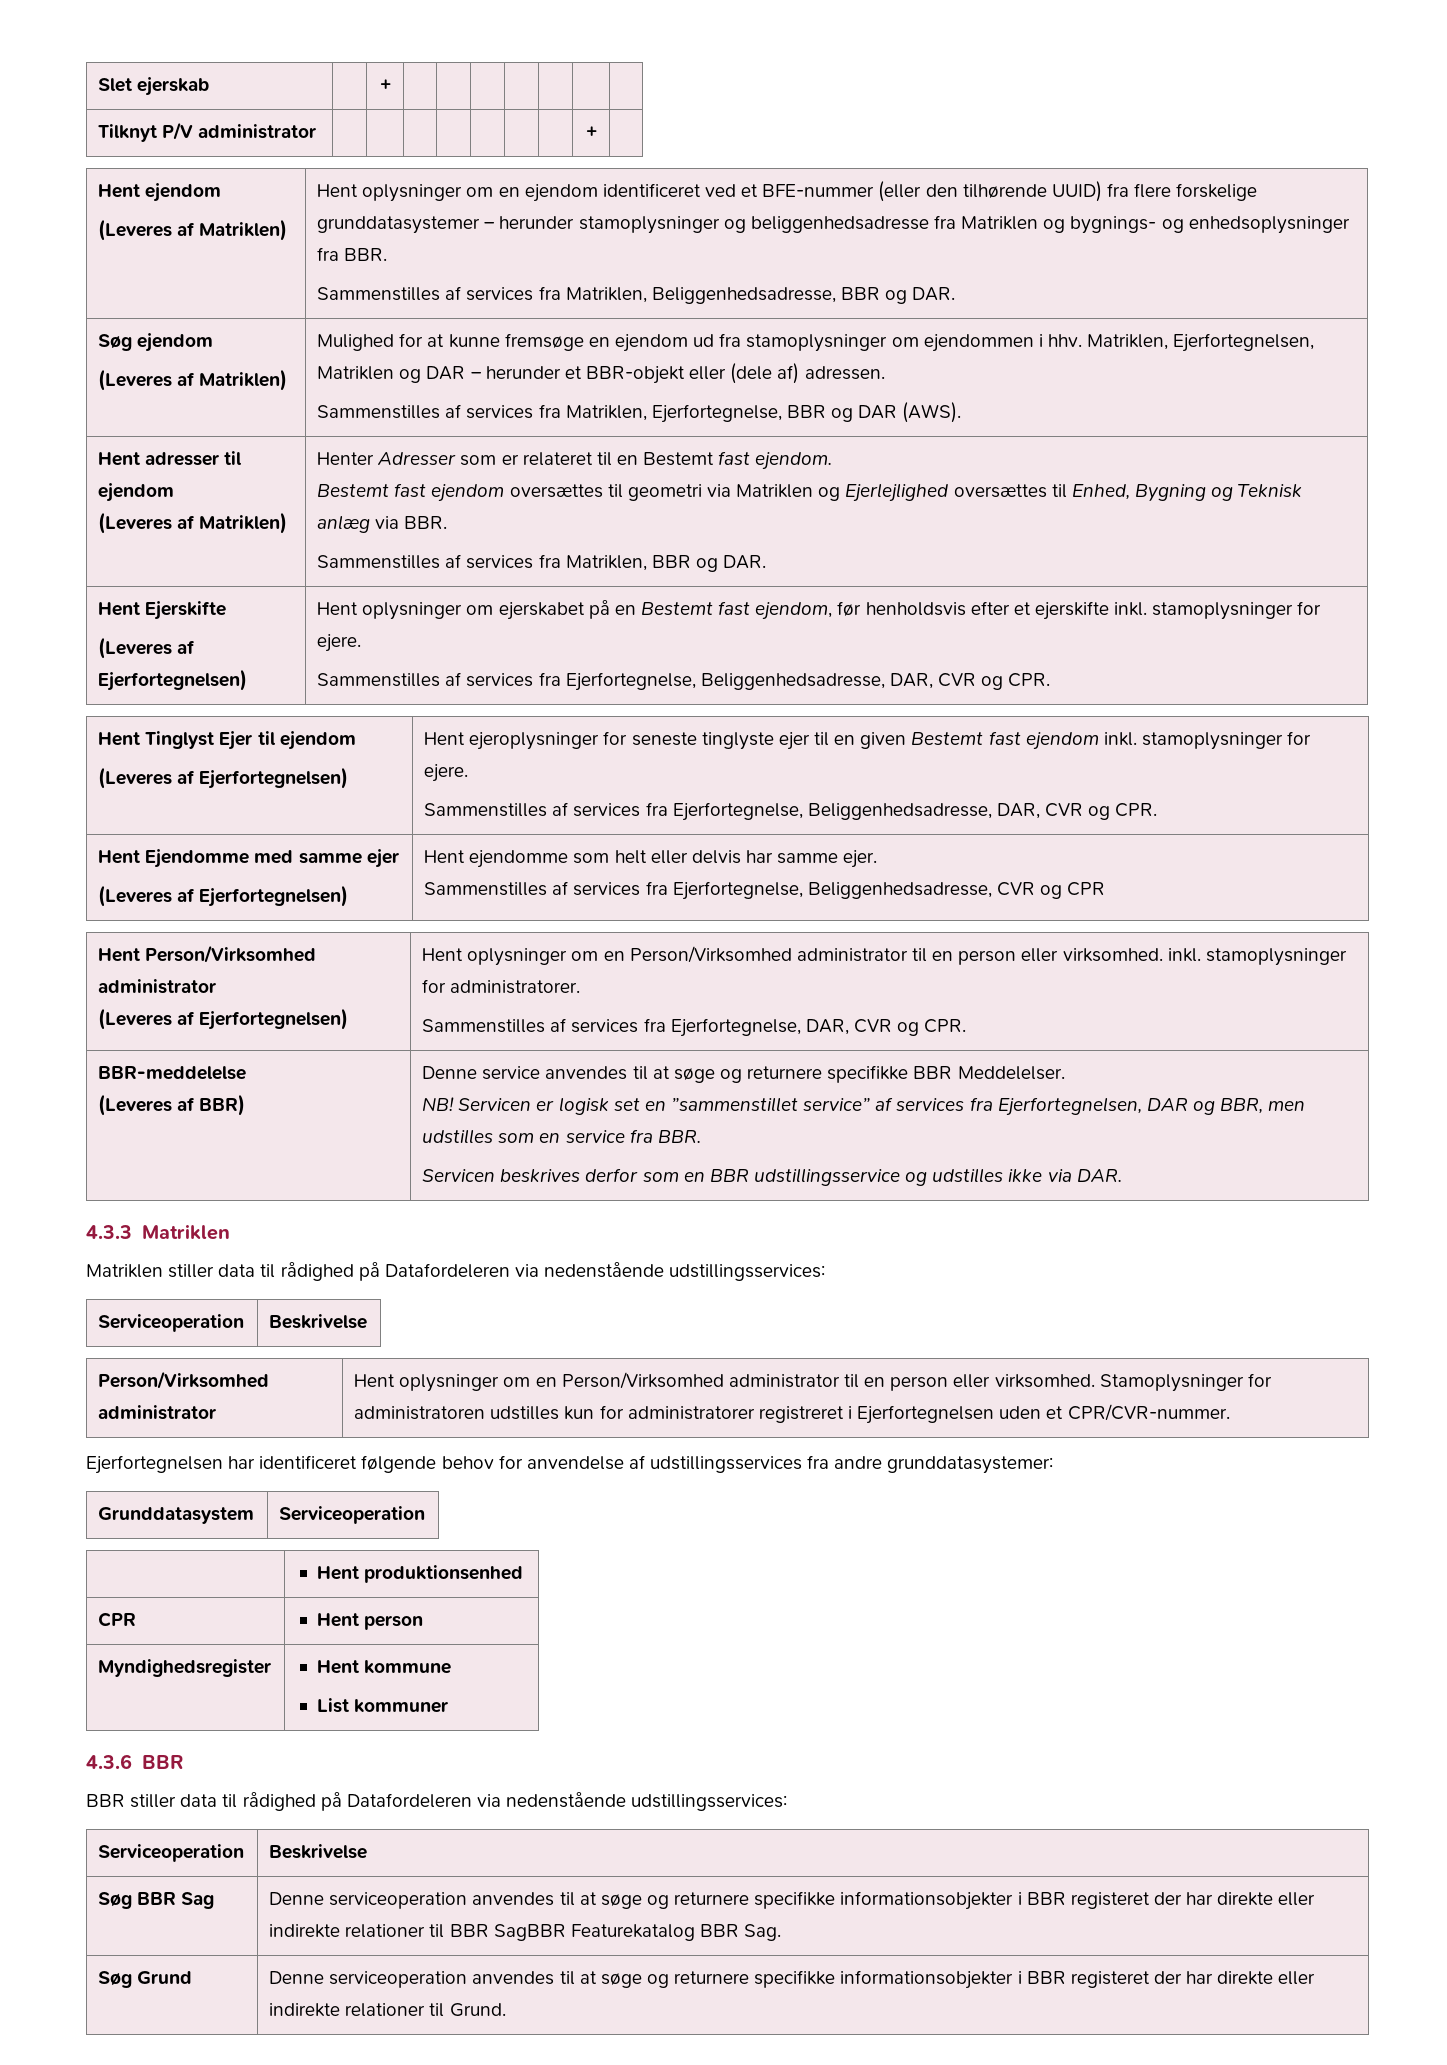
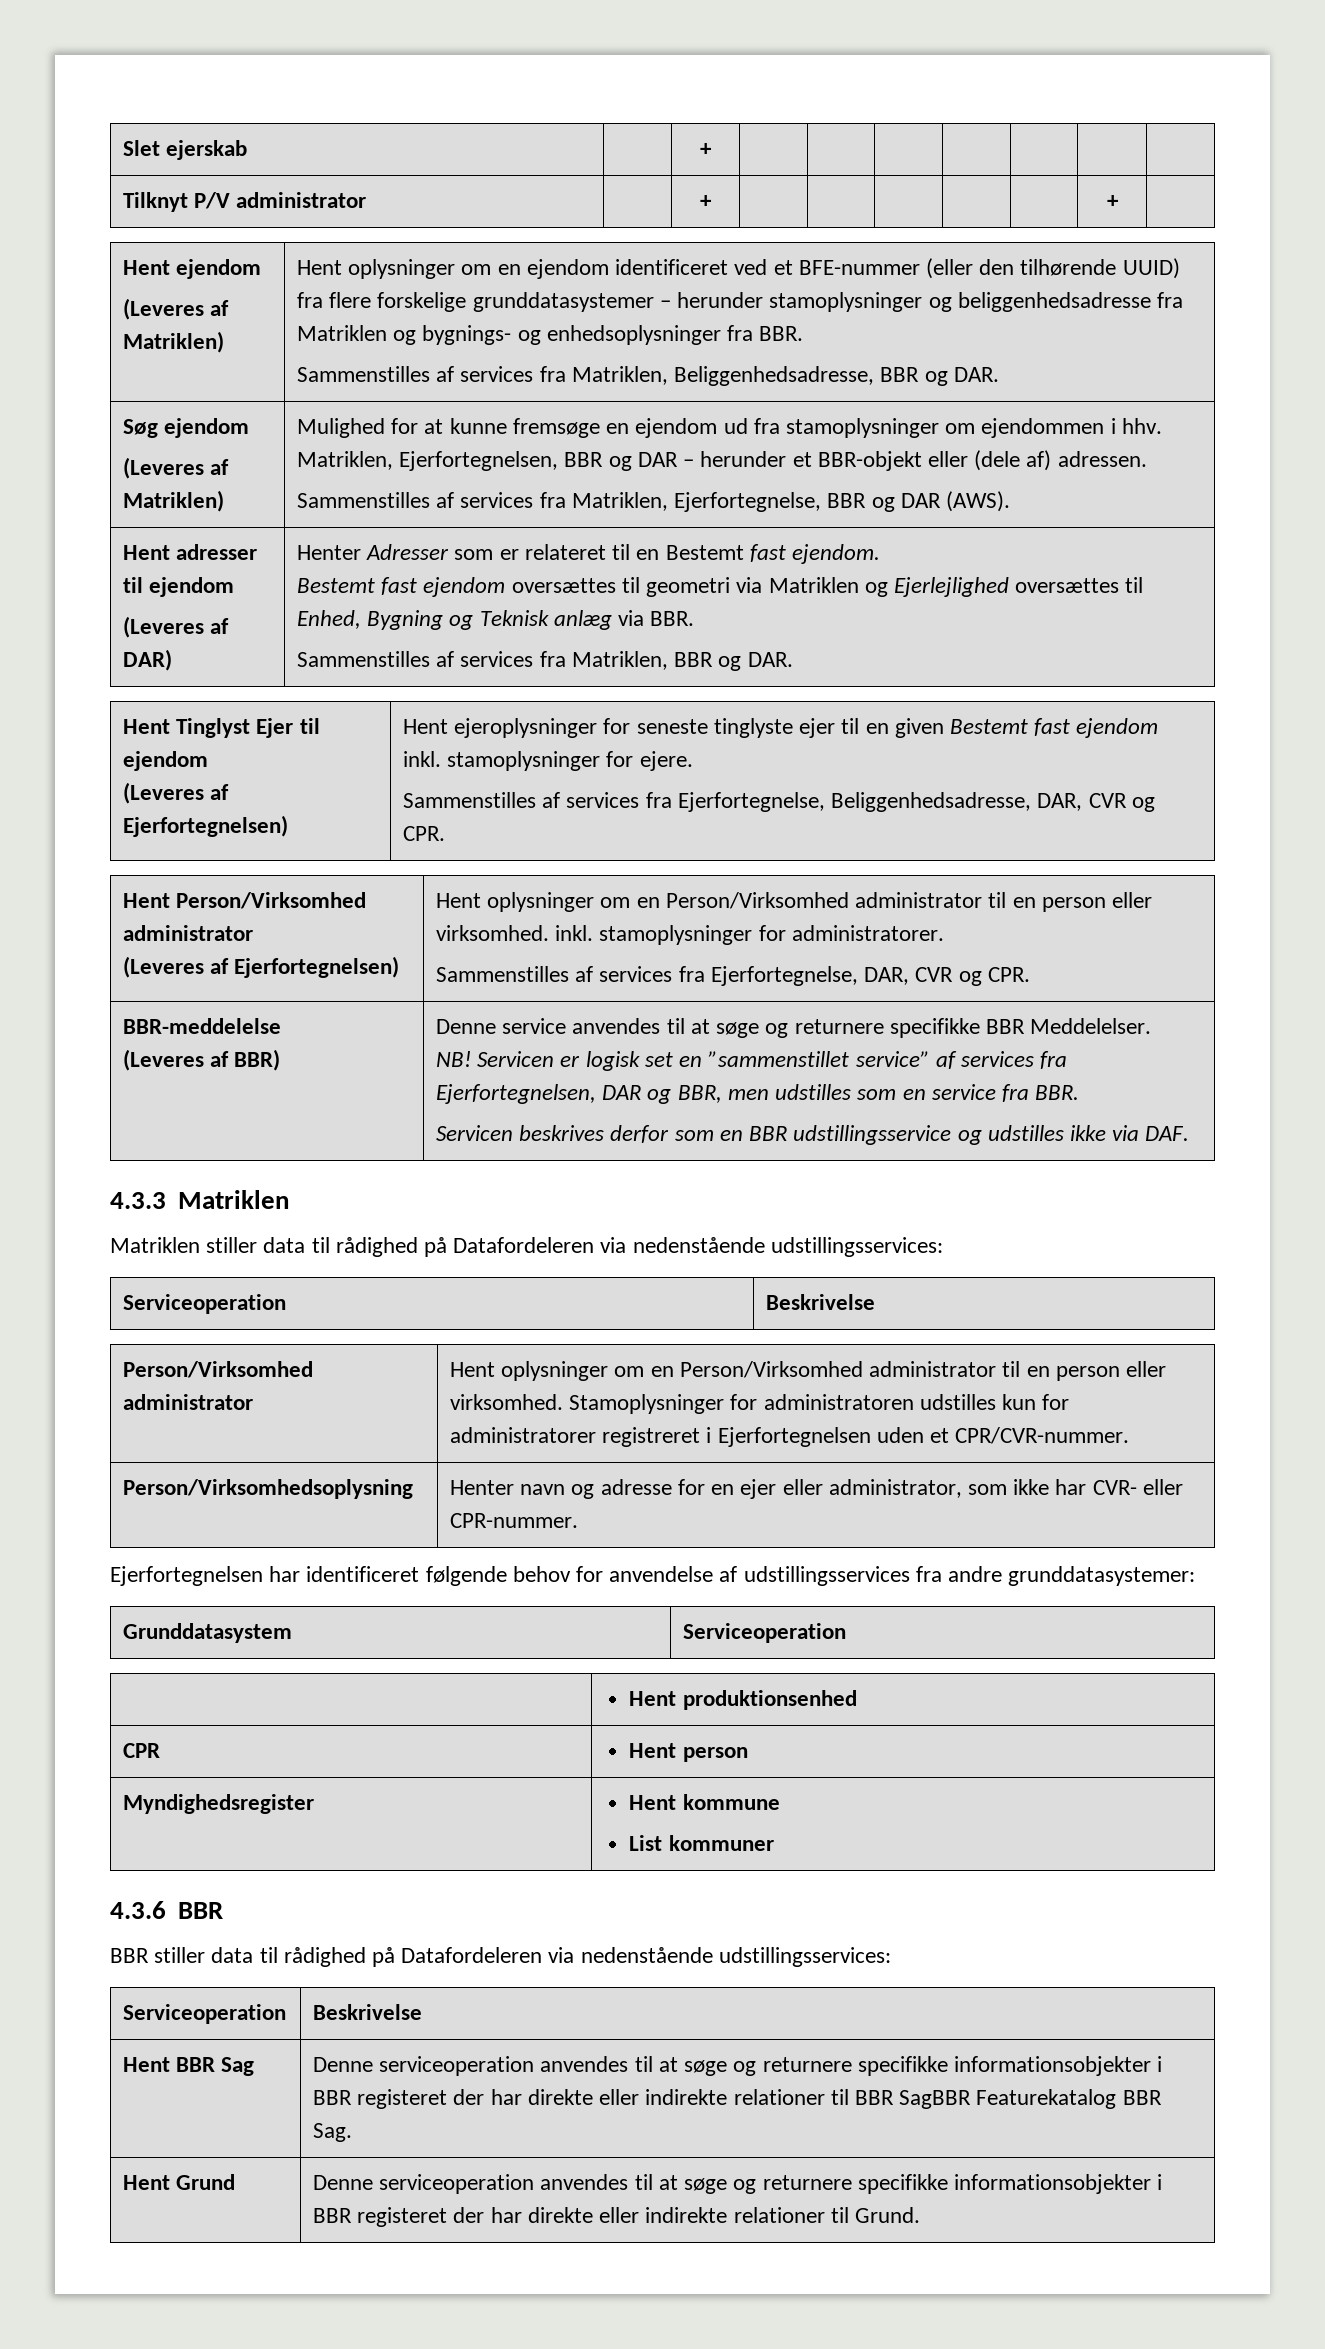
(317, 131) none -> [700,195,712,208] +
[317,366,395,380] Matriklen -> [564,452,604,467] BBR
[199,512,288,534] Matriklen) -> [123,649,173,671] DAR)
[98,601,227,620] [98,637,196,659] [98,669,248,691] [317,600,1322,620] [317,634,362,652] [317,672,1051,691] // Hent Ejerskifte // (Leveres af Ejerfortegnelsen) | Hent oplysninger om ejerskabet på en Bestemt fast ejendom, før henholdsvis efter et ejerskifte inkl. stamoplysninger for ejere. // Sammenstilles af services fra Ejerfortegnelse, Beliggenhedsadresse, DAR, CVR og CPR. -> (793, 659) none
[98,849,399,868] [98,885,349,907] [424,850,878,868] [424,881,1106,900] // Hent Ejendomme med samme ejer // (Leveres af Ejerfortegnelsen) | Hent ejendomme som helt eller delvis har samme ejer. // Sammenstilles af services fra Ejerfortegnelse, Beliggenhedsadresse, CVR og CPR -> (446, 833) none
[1076,1169,1122,1182] DAR. -> [1145,1126,1190,1141] DAF.
(1230, 1412) none -> [123,1479,414,1499] [450,1479,1183,1499] [450,1513,579,1528] // Person/Virksomhedsoplysning | Henter navn og adresse for en ejer eller administrator, som ikke har CVR- eller CPR-nummer.
[98,1892,133,1909] Søg -> [123,2057,171,2072] Hent
[98,1971,133,1988] Søg -> [123,2175,171,2190] Hent

